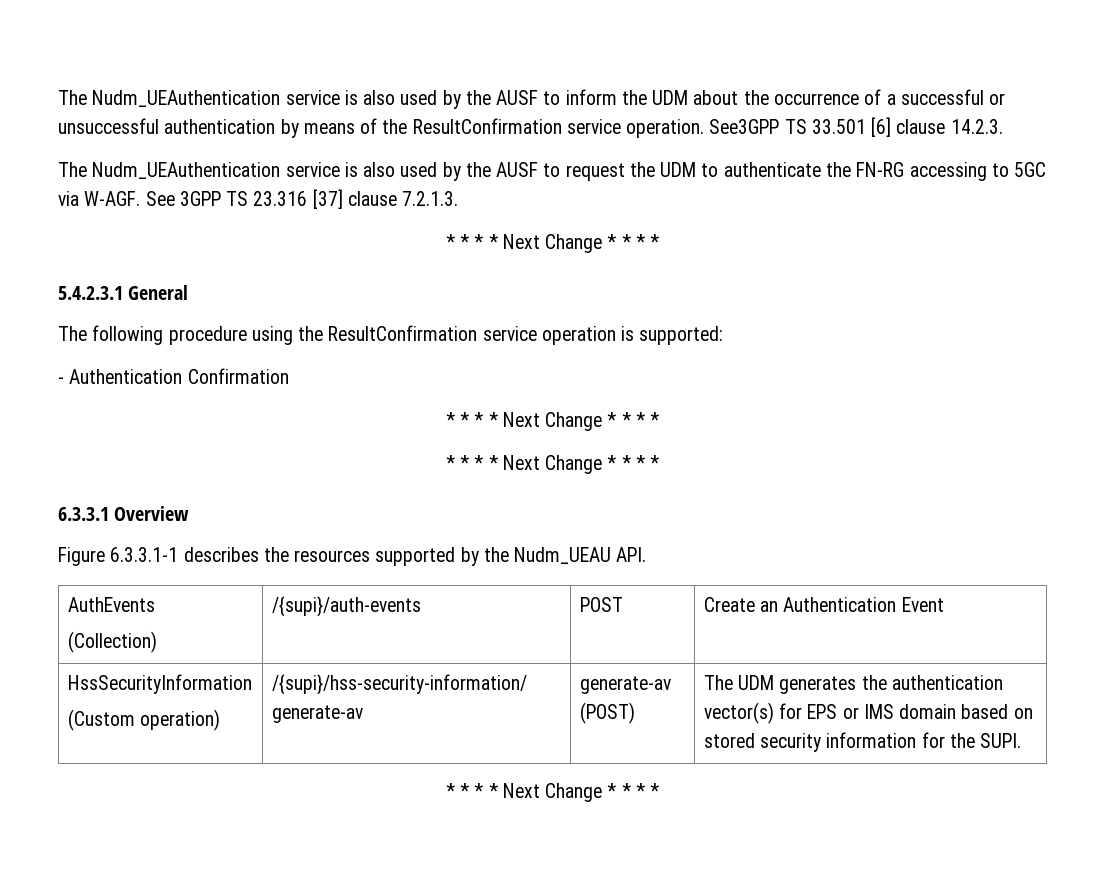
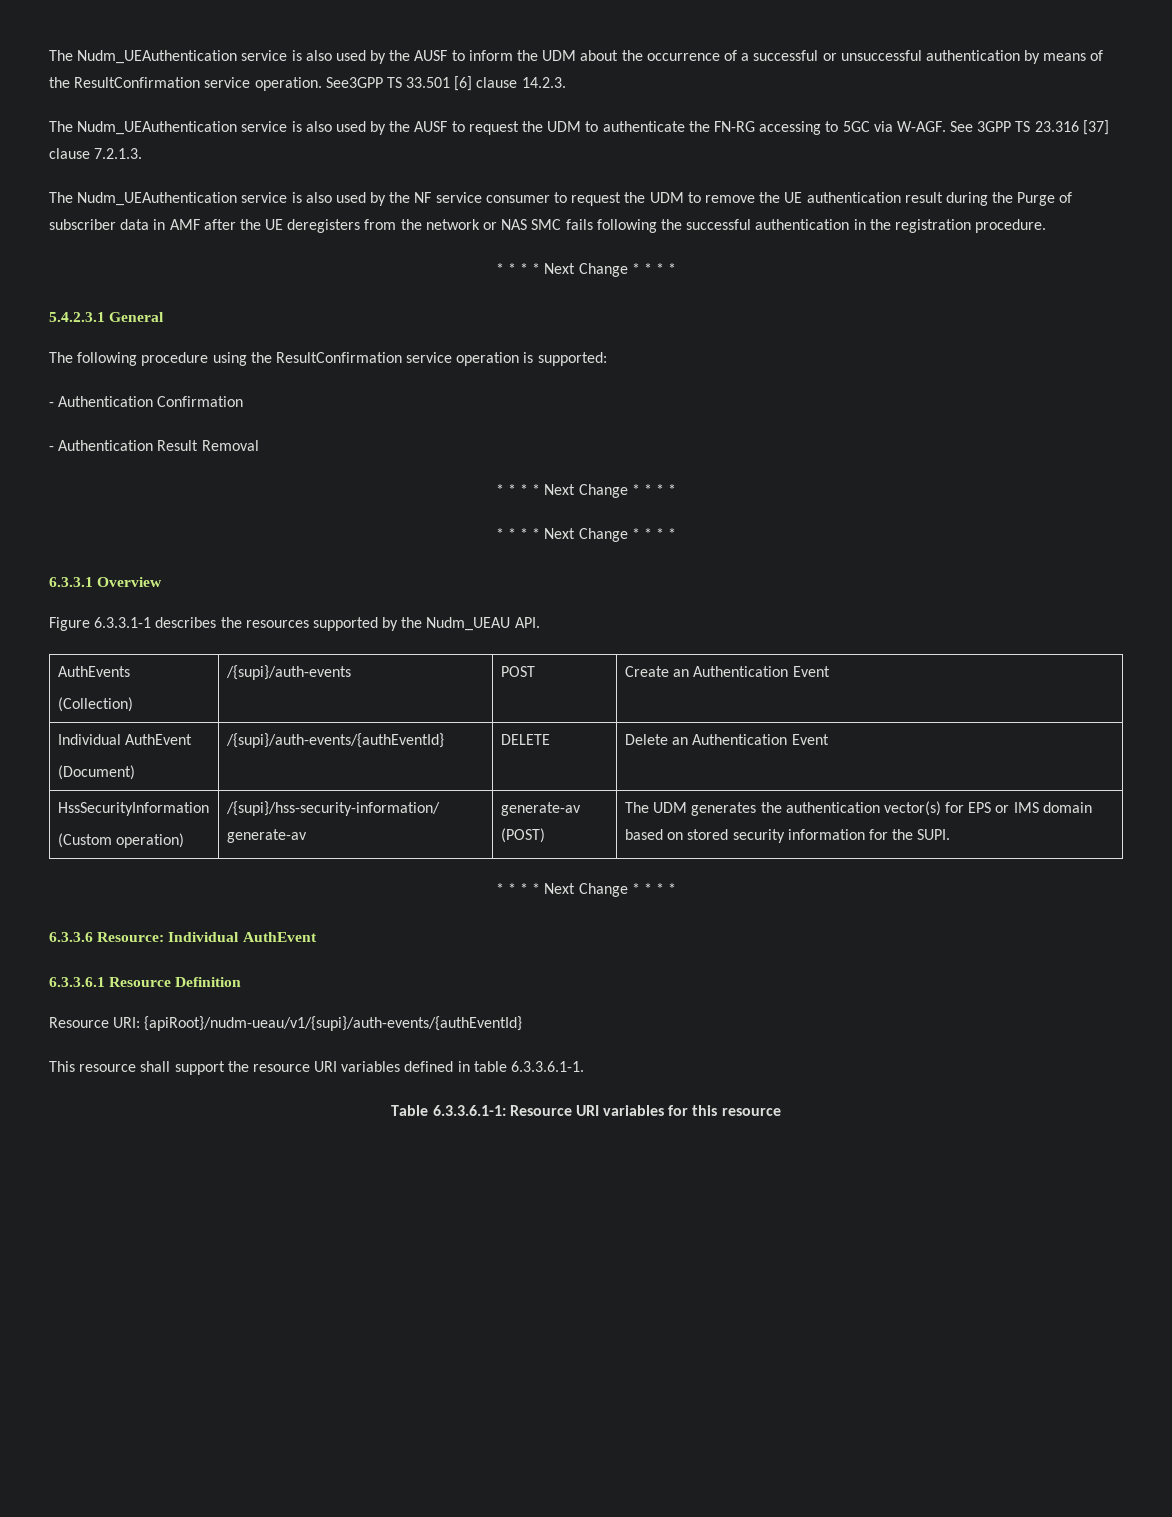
(459, 198) none -> [49,192,1073,206] [49,219,1047,233] // The Nudm_UEAuthentication service is also used by the NF service consumer to request the UDM to remove the UE authentication result during the Purge of subscriber data in AMF after the UE deregisters from the network or NAS SMC fails following the successful authentication in the registration procedure.
(289, 376) none -> [49,440,259,451] // - Authentication Result Removal
(944, 604) none -> [57,734,193,745] [57,765,135,780] [225,733,444,748] [500,734,550,745] [624,734,829,745] // Individual AuthEvent // (Document) | /{supi}/auth-events/{authEventId} | DELETE | Delete an Authentication Event
(660, 790) none -> [49,932,317,942] [49,977,242,987] [49,1016,523,1031] [49,1061,585,1075] [391,1105,781,1116] // 6.3.3.6 Resource: Individual AuthEvent // 6.3.3.6.1 Resource Definition // Resource URI: {apiRoot}/nudm-ueau/v1/{supi}/auth-events/{authEventId} // This resource shall support the resource URI variables defined in table 6.3.3.6.1-1. // Table 6.3.3.6.1-1: Resource URI variables for this resource

